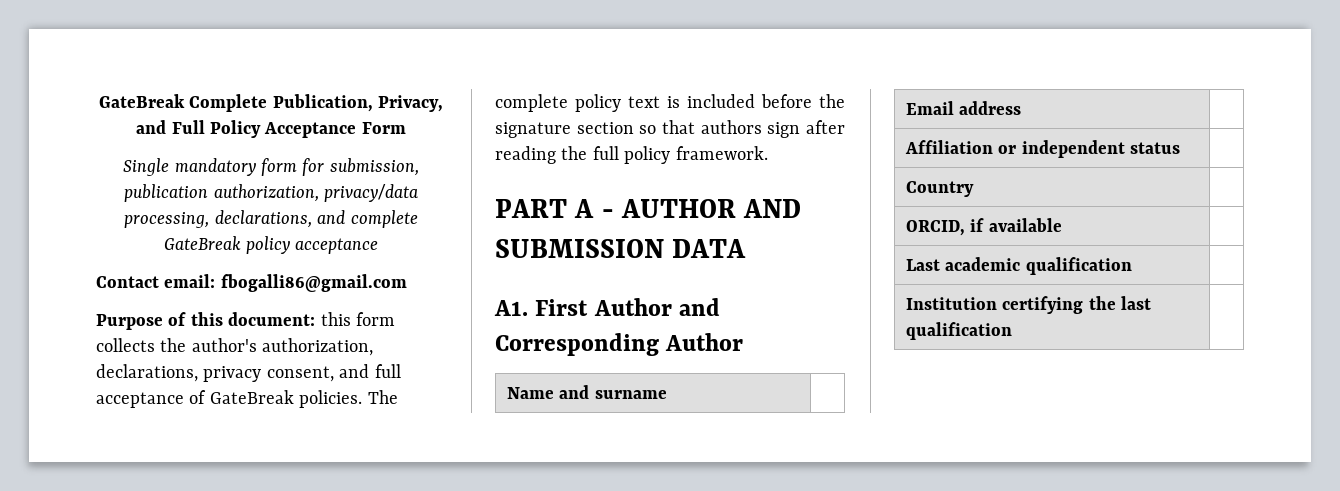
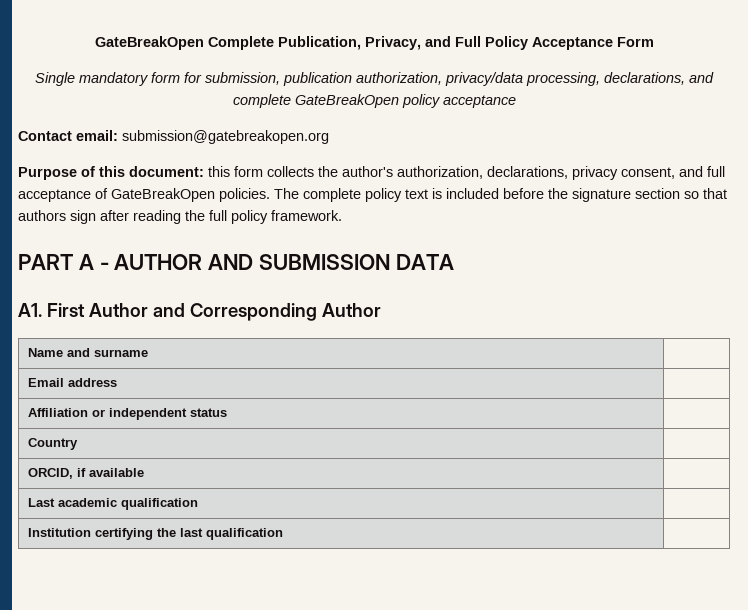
[98,94,185,108] GateBreak -> [94,36,204,50] GateBreakOpen
[163,236,241,250] GateBreak -> [294,94,399,108] GateBreakOpen
[220,274,407,292] fbogalli86@gmail.com -> [122,130,329,144] submission@gatebreakopen.org
[209,390,294,404] GateBreak -> [111,188,215,202] GateBreakOpen

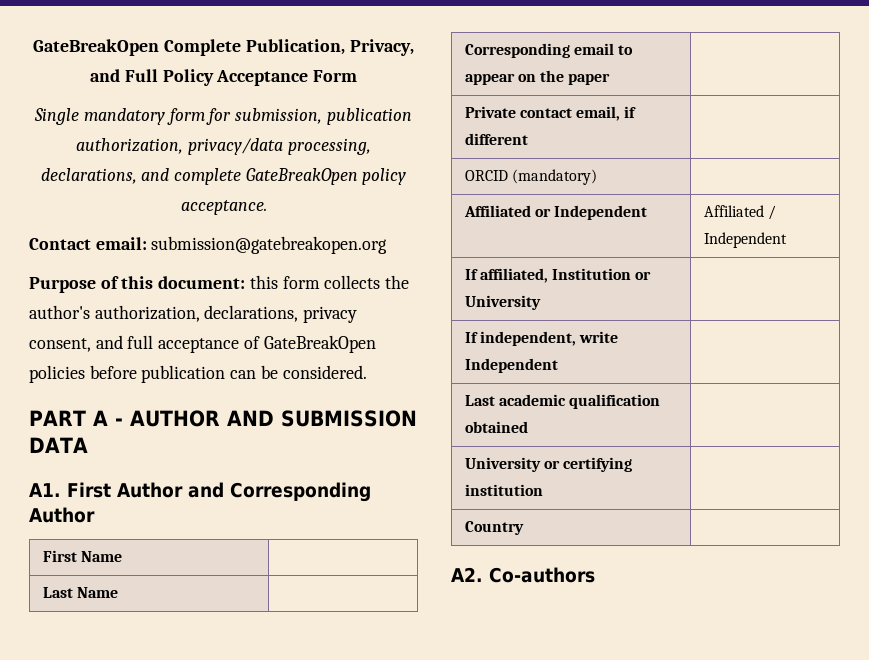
[442,95,516,108] acceptance -> [180,200,267,215] acceptance.
[219,188,727,202] [18,210,342,224] policies. The complete policy text is included before the signature section so that authors sign after reading the full policy framework. -> [29,365,367,383] policies before publication can be considered.
[28,348,149,357] [28,378,118,387] [28,408,228,420] [28,438,79,450] [28,468,145,479] [28,498,199,510] [28,528,284,540] Name and surname | // Email address | // Affiliation or independent status | // Country | // ORCID, if available | // Last academic qualification | // Institution certifying the last qualification | -> [42,550,122,562] [42,587,118,598] [464,43,634,58] [464,70,611,85] [464,106,637,121] [464,133,528,145] [464,169,597,185] [463,205,648,220] [703,205,776,220] [703,232,787,248] [464,268,652,283] [464,295,541,310] [464,331,619,346] [464,358,558,373] [464,394,661,409] [464,421,528,433] [464,457,633,472] [464,484,543,496] [464,521,524,535] [451,567,595,583] First Name | // Last Name | // Corresponding email to appear on the paper | // Private contact email, if different | // ORCID (mandatory) | // Affiliated or Independent | Affiliated / Independent // If affiliated, Institution or University | // If independent, write Independent | // Last academic qualification obtained | // University or certifying institution | // Country | // A2. Co-authors

